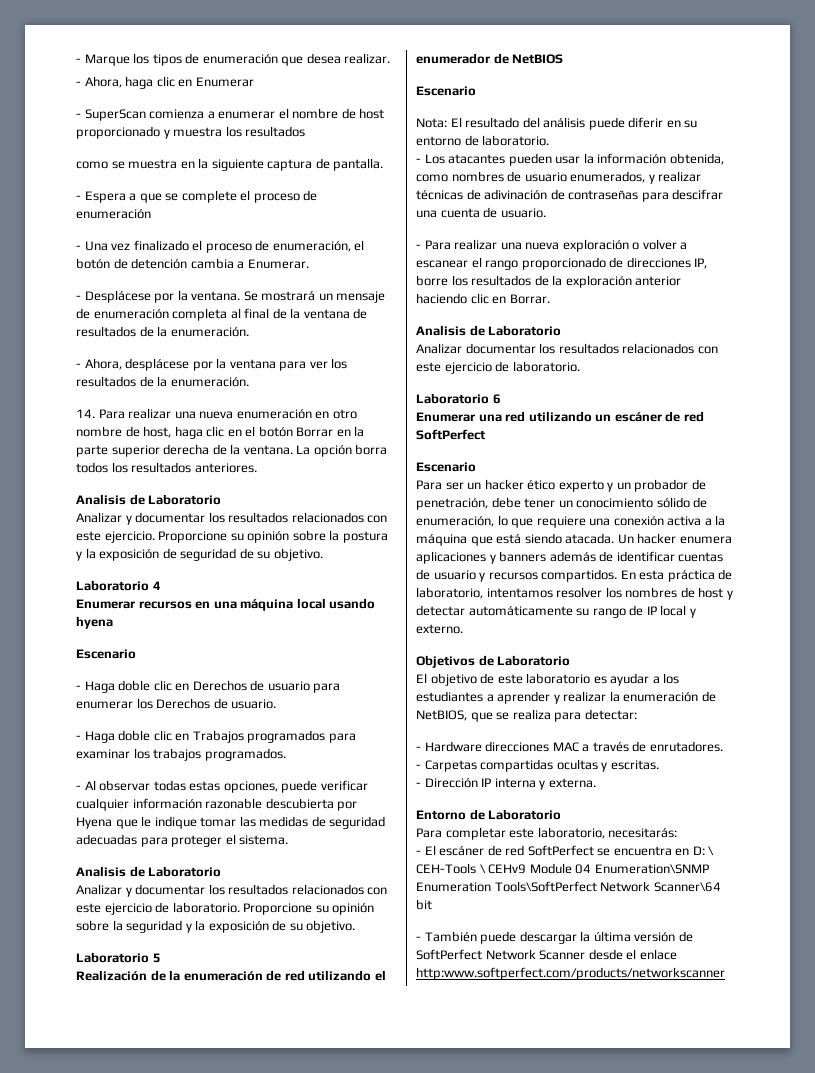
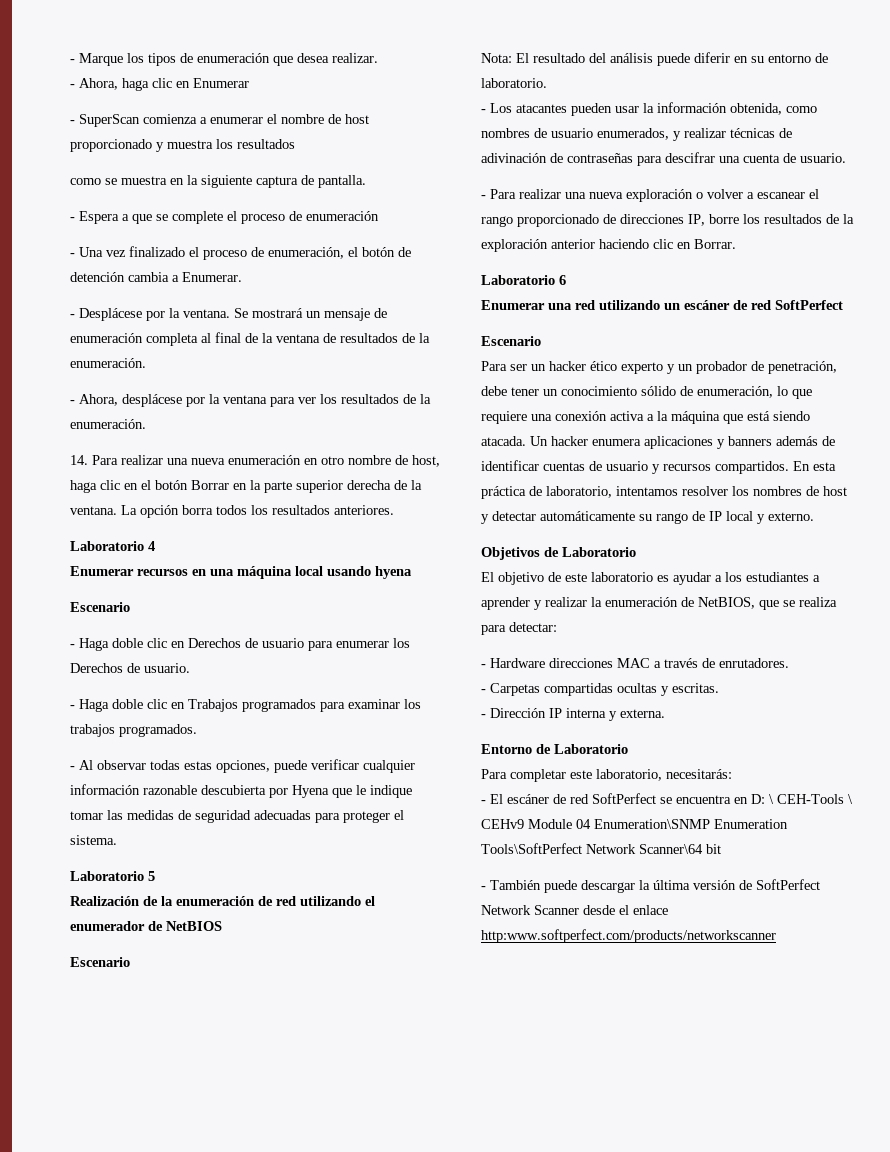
[76,494,222,505] [76,512,388,525] [76,530,388,543] [76,548,323,561] // Analisis de Laboratorio // Analizar y documentar los resultados relacionados con este ejercicio. Proporcione su opinión sobre la postura y la exposición de seguridad de su objetivo. -> (394, 510) none
[76,866,222,877] [76,884,388,897] [76,902,375,915] [76,920,356,933] // Analisis de Laboratorio // Analizar y documentar los resultados relacionados con este ejercicio de laboratorio. Proporcione su opinión sobre la seguridad y la exposición de su objetivo. -> (117, 840) none
[416,325,562,336] [416,343,718,354] [416,361,580,374] // Analisis de Laboratorio // Analizar documentar los resultados relacionados con este ejercicio de laboratorio. -> (736, 244) none

